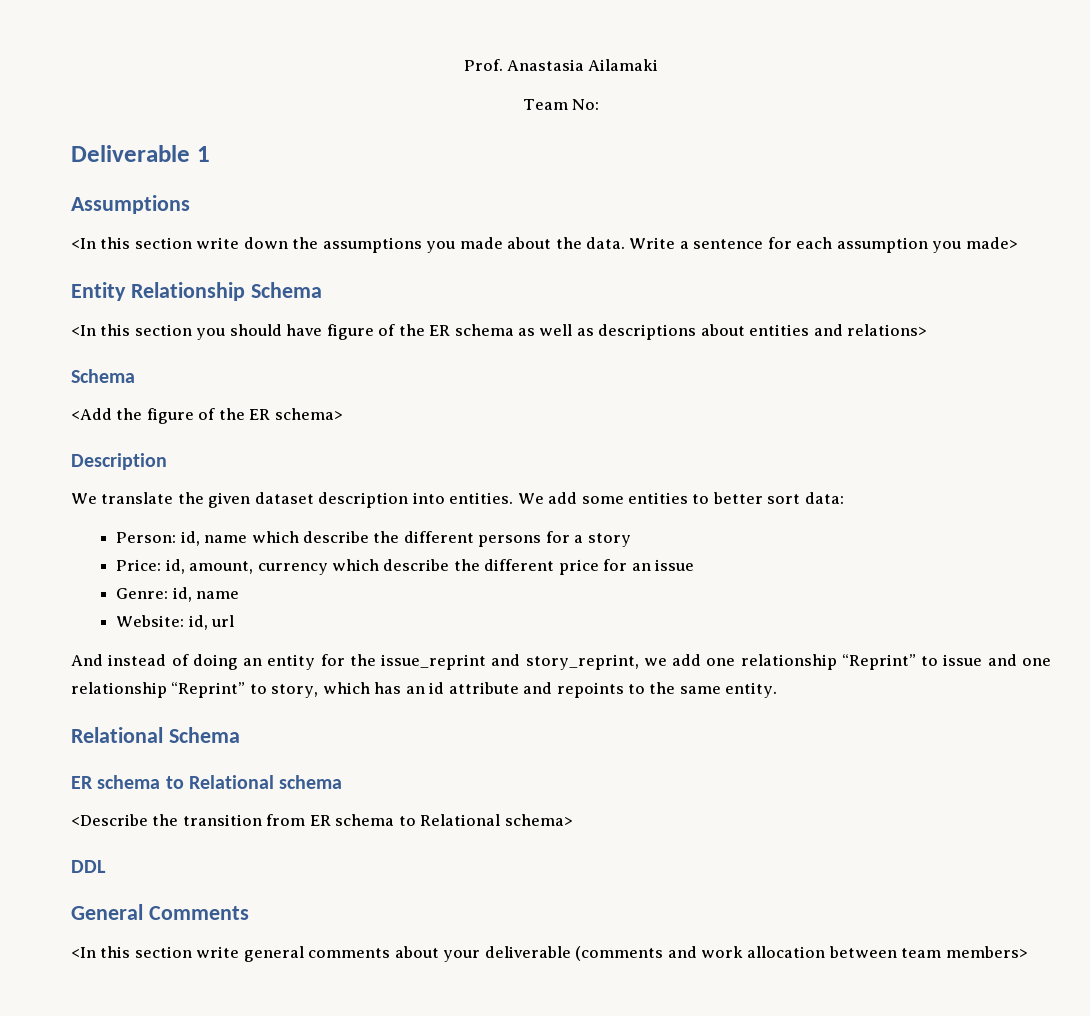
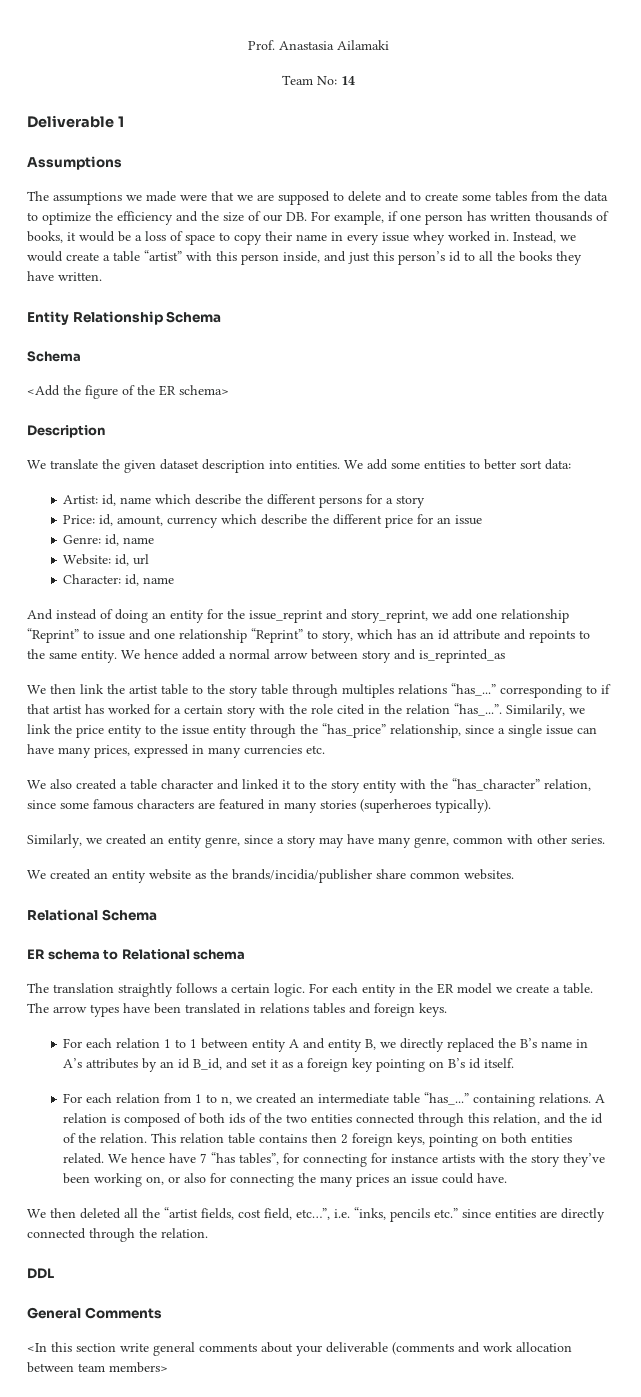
(600, 104) none -> [341,76,355,85] 14
[71,237,1018,253] [71,282,322,301] [71,324,928,340] <In this section write down the assumptions you made about the data. Write a sentence for each assumption you made> // Entity Relationship Schema // <In this section you should have figure of the ER schema as well as descriptions about entities and relations> -> [27,191,608,205] [27,211,609,225] [27,231,576,245] [27,250,582,265] [27,271,102,281] [27,311,222,325] The assumptions we made were that we are supposed to delete and to create some tables from the data to optimize the efficiency and the size of our DB. For example, if one person has written thousands of books, it would be a loss of space to copy their name in every issue whey worked in. Instead, we would create a table “artist” with this person inside, and just this person’s id to all the books they have written. // Entity Relationship Schema
[116,532,177,543] Person: -> [63,495,99,504] Artist:
(235, 621) none -> [63,574,175,586] // Character: id, name
(778, 690) none -> [121,649,505,663] [27,683,611,698] [27,703,585,718] [27,723,597,738] [27,744,325,758] [27,778,591,793] [27,799,491,813] [27,834,605,848] [27,869,514,883] We hence added a normal arrow between story and is_reprinted_as // We then link the artist table to the story table through multiples relations “has_...” corresponding to if that artist has worked for a certain story with the role cited in the relation “has_...”. Similarily, we link the price entity to the issue entity through the “has_price” relationship, since a single issue can have many prices, expressed in many currencies etc. // We also created a table character and linked it to the story entity with the “has_character” relation, since some famous characters are featured in many stories (superheroes typically). // Similarly, we created an entity genre, since a story may have many genre, common with other series. // We created an entity website as the brands/incidia/publisher share common websites.
[71,814,573,826] <Describe the transition from ER schema to Relational schema> -> [27,983,593,997] [27,1003,447,1017] [63,1038,589,1052] [63,1058,515,1072] [63,1092,606,1107] [63,1113,604,1127] [63,1133,573,1147] [63,1152,606,1167] [63,1173,508,1187] [27,1207,605,1222] [27,1228,208,1242] The translation straightly follows a certain logic. For each entity in the ER model we create a table. The arrow types have been translated in relations tables and foreign keys. // For each relation 1 to 1 between entity A and entity B, we directly replaced the B’s name in A’s attributes by an id B_id, and set it as a foreign key pointing on B’s id itself. // For each relation from 1 to n, we created an intermediate table “has_...” containing relations. A relation is composed of both ids of the two entities connected through this relation, and the id of the relation. This relation table contains then 2 foreign keys, pointing on both entities related. We hence have 7 “has tables”, for connecting for instance artists with the story they’ve been working on, or also for connecting the many prices an issue could have. // We then deleted all the “artist fields, cost field, etc…”, i.e. “inks, pencils etc.” since entities are directly connected through the relation.

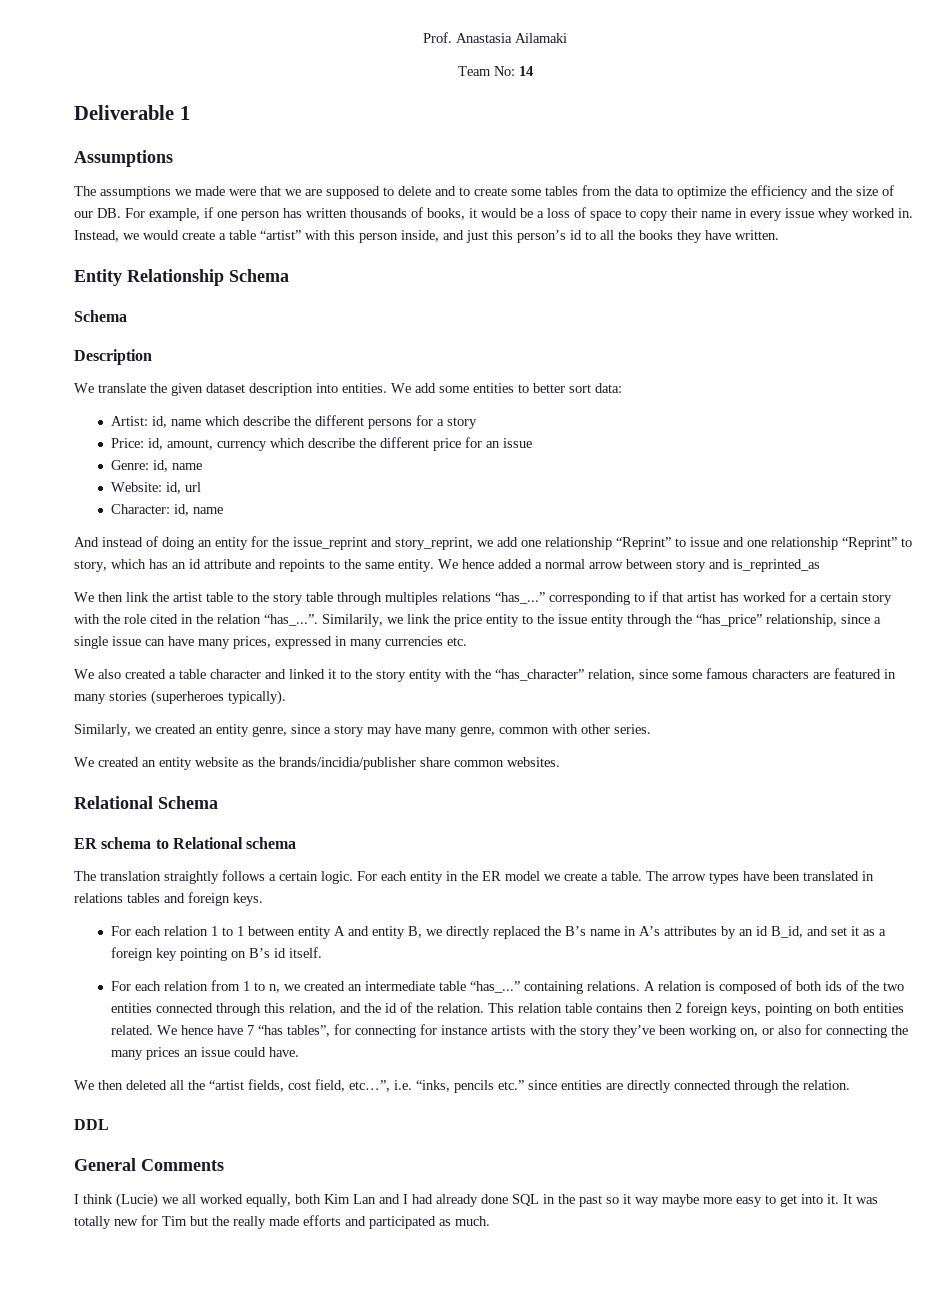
[27,385,229,399] // <Add the figure of the ER schema> -> (127, 316) none
[27,1342,572,1356] [27,1362,168,1373] <In this section write general comments about your deliverable (comments and work allocation between team members> -> [74,1193,878,1208] [74,1215,490,1229] I think (Lucie) we all worked equally, both Kim Lan and I had already done SQL in the past so it way maybe more easy to get into it. It was totally new for Tim but the really made efforts and participated as much.

